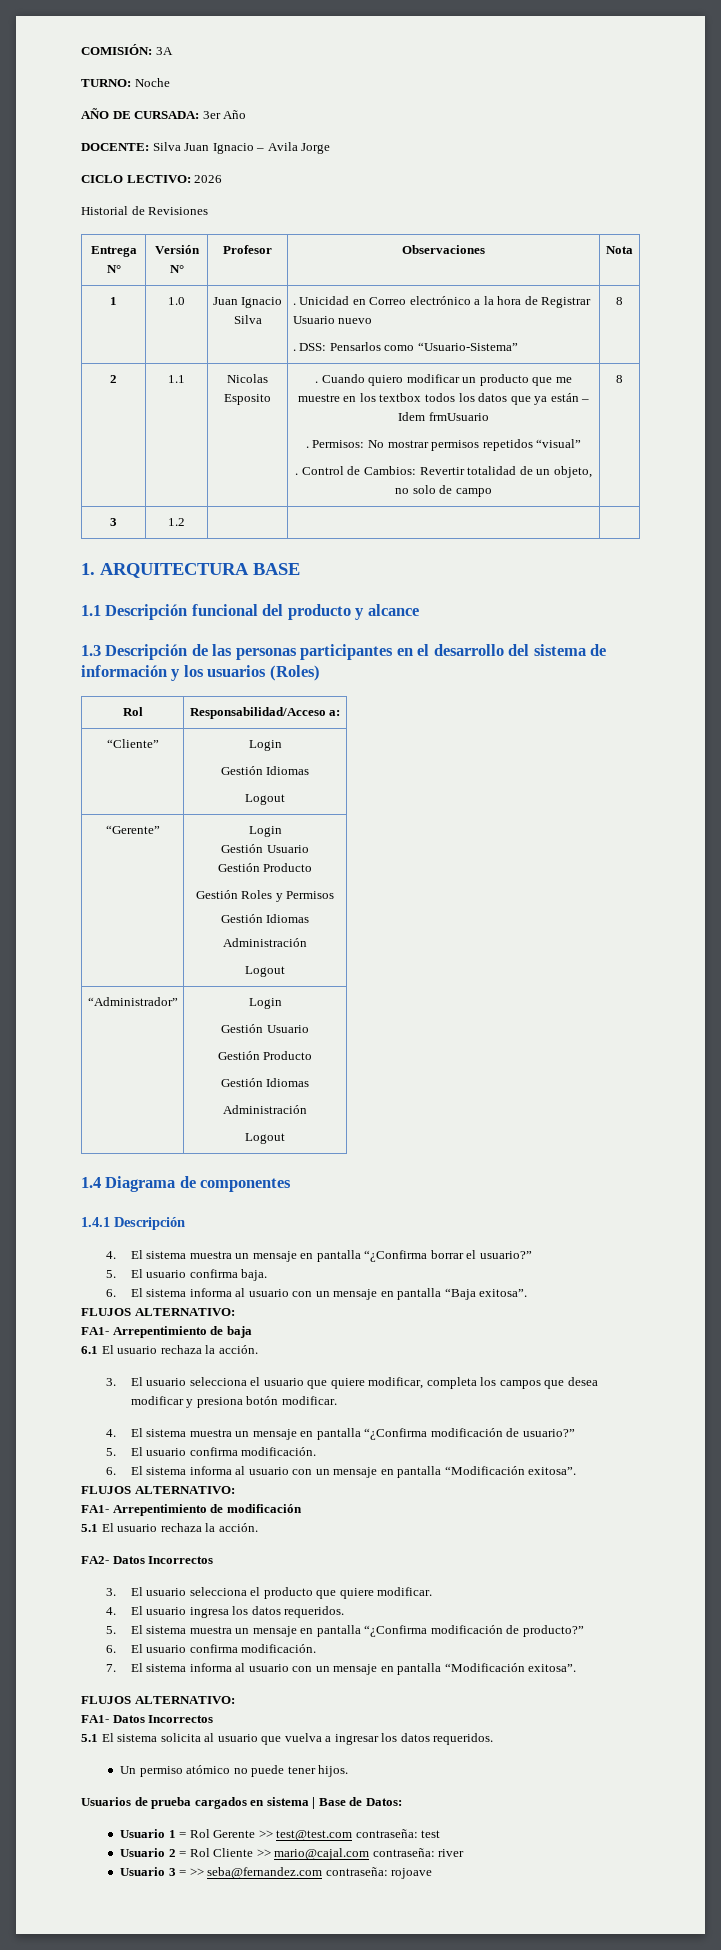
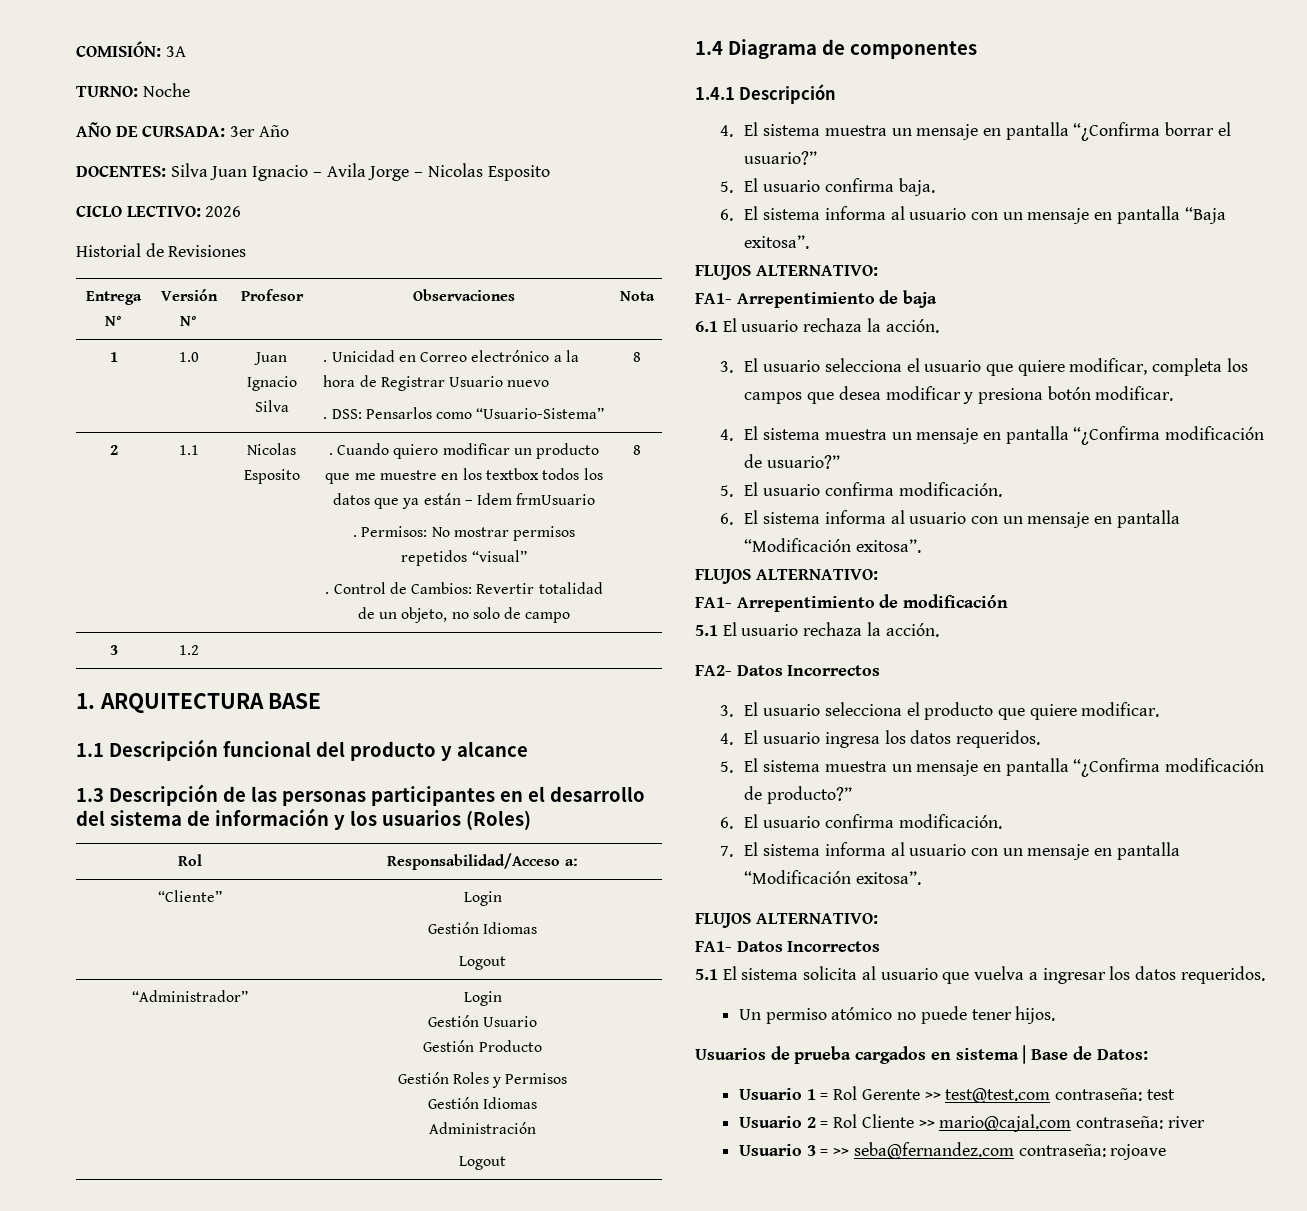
[81,143,149,151] DOCENTE: -> [76,166,166,177] DOCENTES:
(331, 148) none -> [414,163,550,181] – Nicolas Esposito
[105,825,160,834] “Gerente” -> [132,990,248,1002] “Administrador”
[87,997,178,1006] [248,998,282,1009] [221,1024,309,1033] [217,1051,313,1060] [220,1078,310,1087] [223,1105,307,1114] [245,1133,285,1144] // “Administrador” | Login // Gestión Usuario // Gestión Producto // Gestión Idiomas // Administración // Logout -> (506, 1163) none

